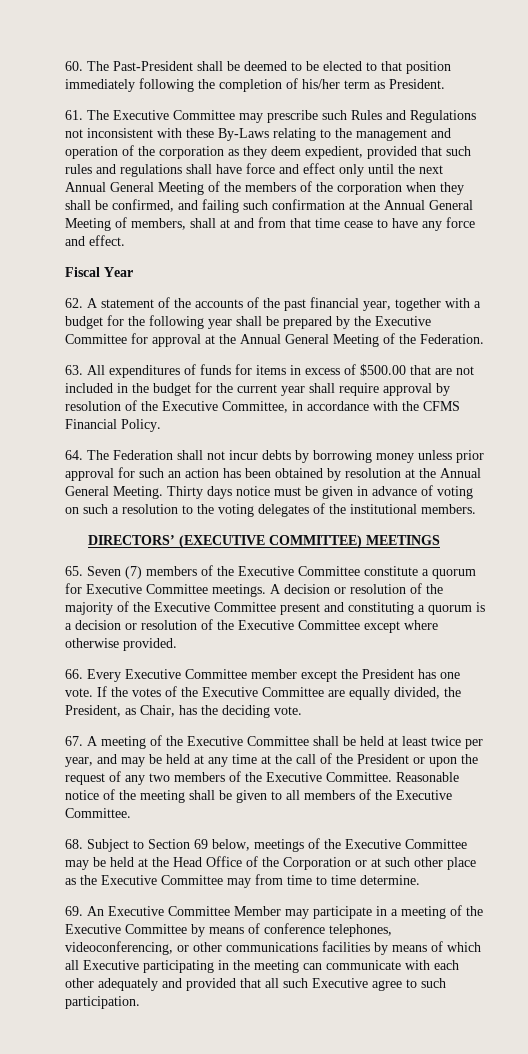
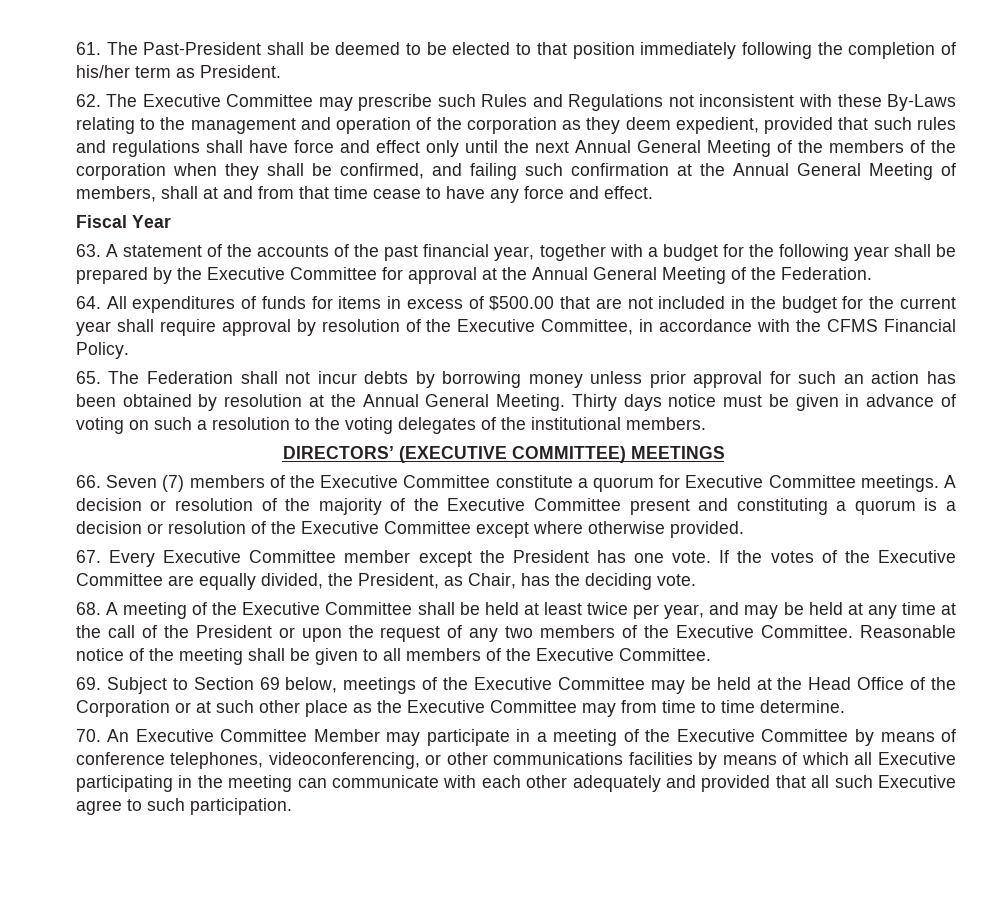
[64,61,83,71] 60. -> [75,42,101,55] 61.
[64,110,83,120] 61. -> [75,94,101,107] 62.
[64,298,83,308] 62. -> [75,244,101,257] 63.
[64,365,83,375] 63. -> [75,296,101,309] 64.
[64,450,83,460] 64. -> [75,371,101,384] 65.
[64,566,83,576] 65. -> [75,475,101,488] 66.
[64,669,83,679] 66. -> [75,550,101,563] 67.
[64,736,83,746] 67. -> [75,602,101,615] 68.
[64,839,83,849] 68. -> [75,677,101,690] 69.
[64,906,83,916] 69. -> [75,729,101,742] 70.

